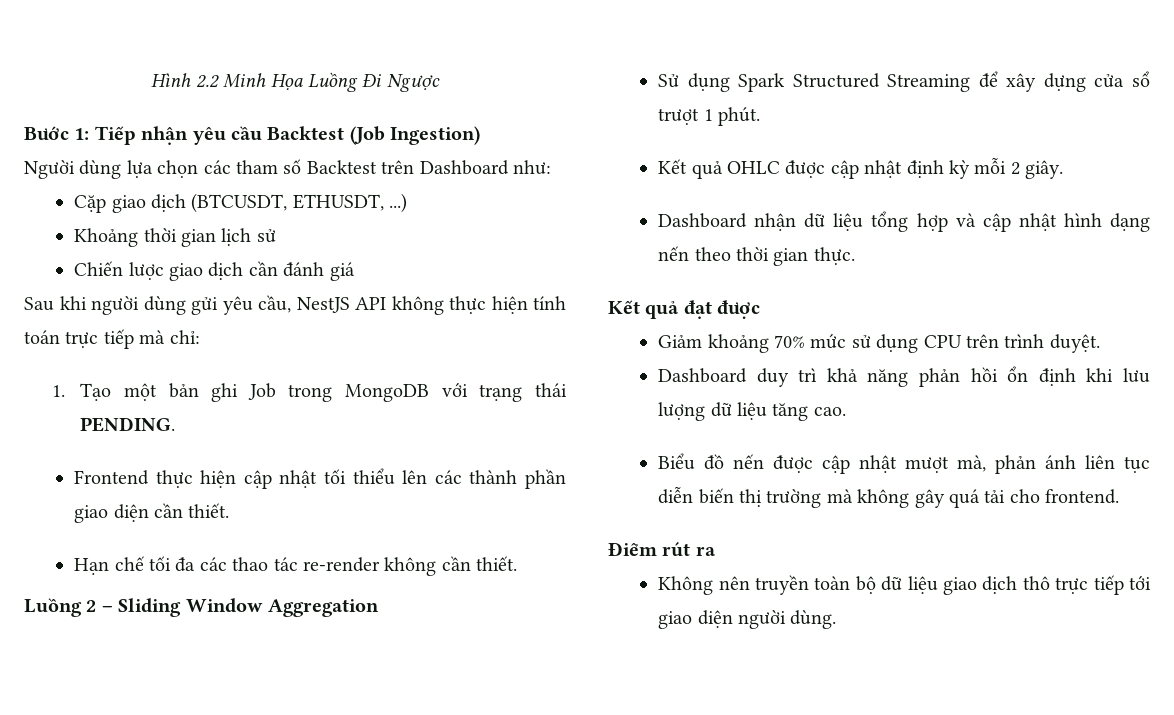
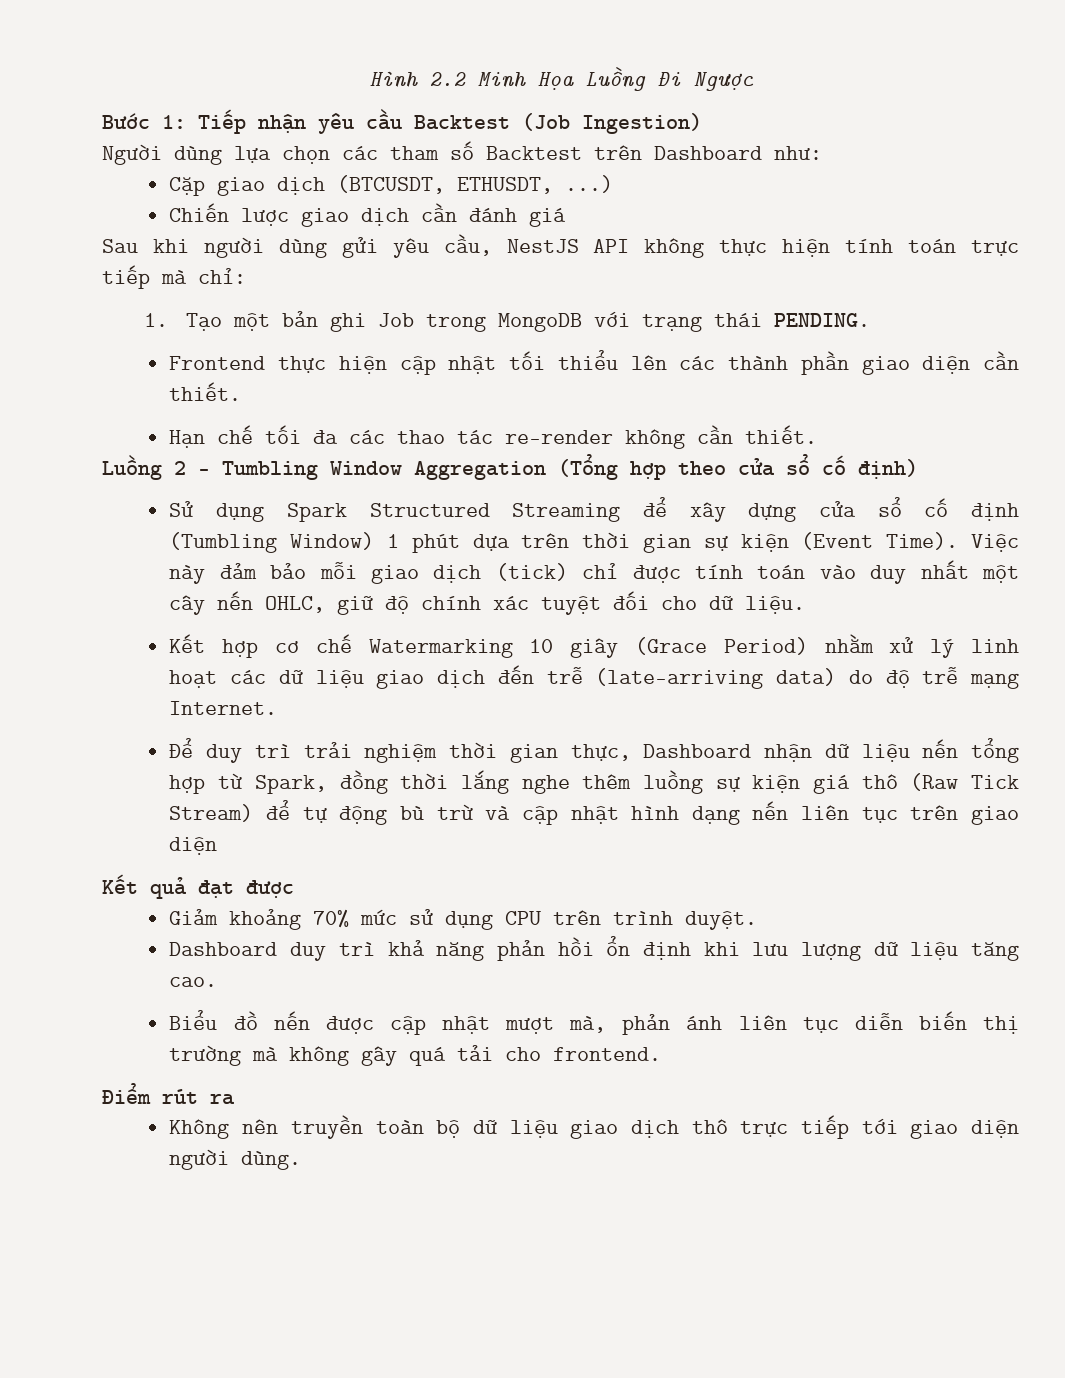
[74,228,276,247] // Khoảng thời gian lịch sử -> (614, 184) none
[118,598,182,617] Sliding -> [222,461,318,480] Tumbling
(379, 608) none -> [558,454,918,480] (Tổng hợp theo cửa sổ cố định)
[658,107,760,126] [658,157,1064,179] trượt 1 phút. // Kết quả OHLC được cập nhật định kỳ mỗi 2 giây. // -> [924,498,1020,521] [169,532,1020,553] [169,560,1019,584] [169,591,806,615] [169,634,1020,658] [169,665,1020,689] [169,701,278,715] [169,738,631,763] cố định (Tumbling Window) 1 phút dựa trên thời gian sự kiện (Event Time). Việc này đảm bảo mỗi giao dịch (tick) chỉ được tính toán vào duy nhất một cây nến OHLC, giữ độ chính xác tuyệt đối cho dữ liệu. // Kết hợp cơ chế Watermarking 10 giây (Grace Period) nhằm xử lý linh hoạt các dữ liệu giao dịch đến trễ (late-arriving data) do độ trễ mạng Internet. // Để duy trì trải nghiệm thời gian thực,
(864, 222) none -> [922,739,959,758] nến
(948, 222) none -> [218,770,1019,794] [169,800,473,825] từ Spark, đồng thời lắng nghe thêm luồng sự kiện giá thô (Raw Tick Stream) để tự động bù trừ
[694,247,855,266] theo thời gian thực. -> [801,805,1019,825] [169,837,218,855] liên tục trên giao diện

